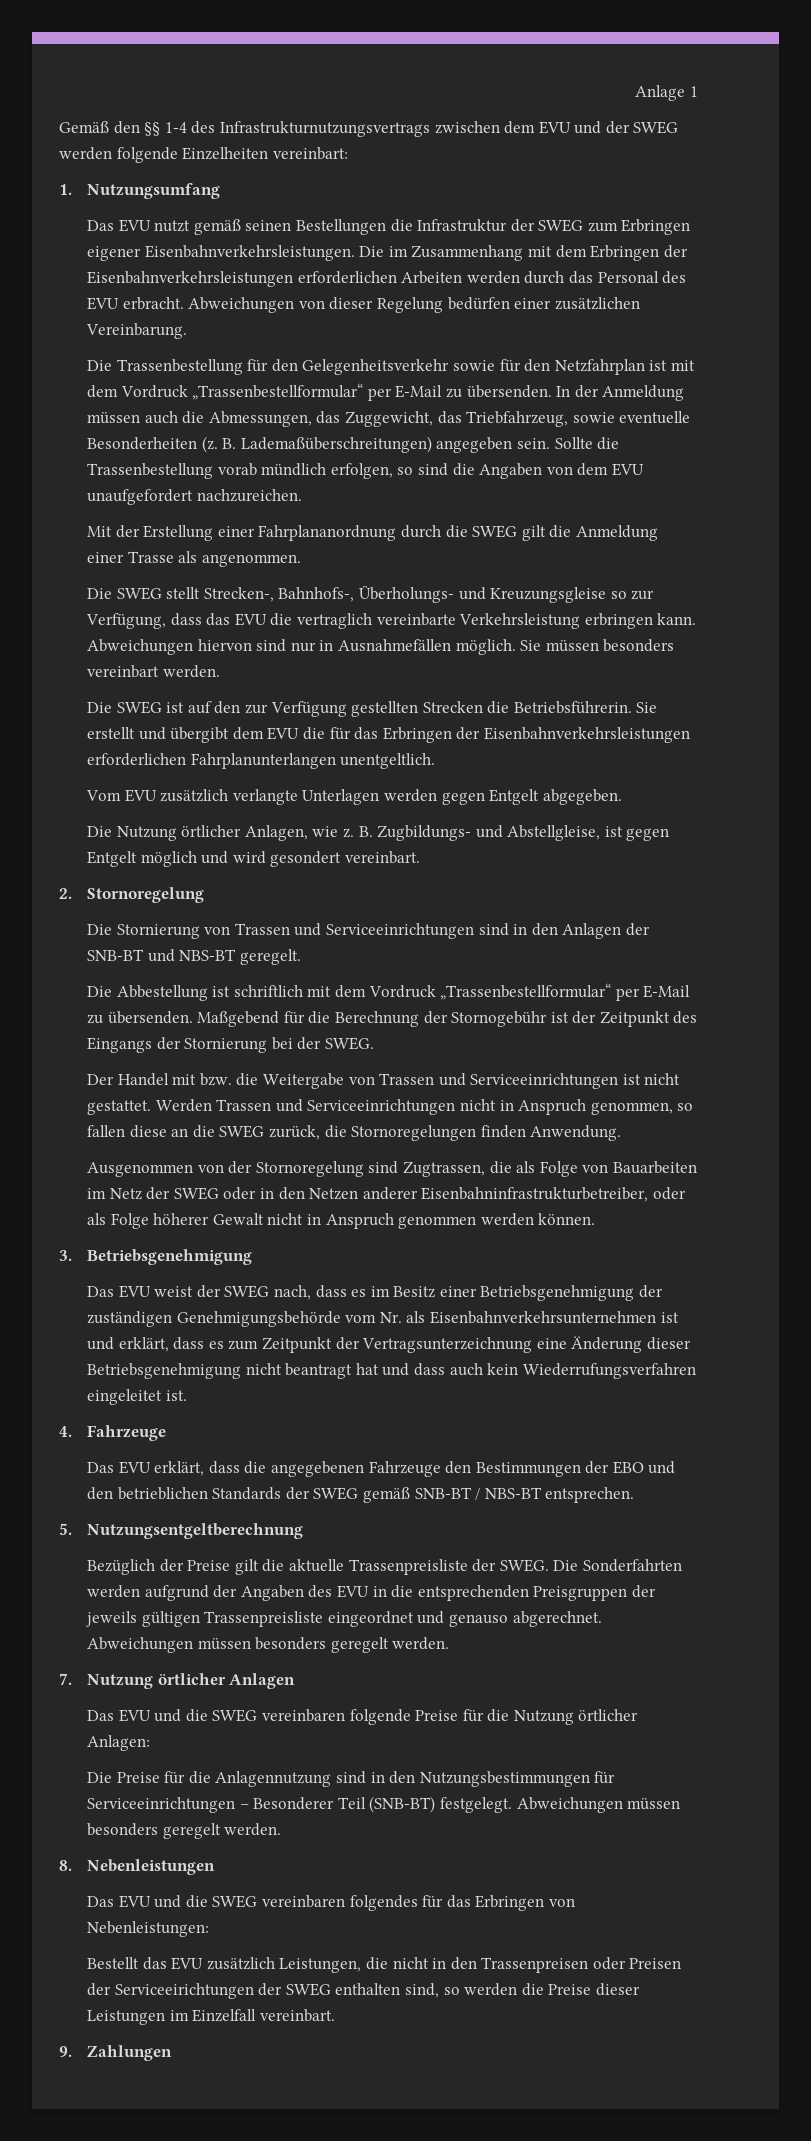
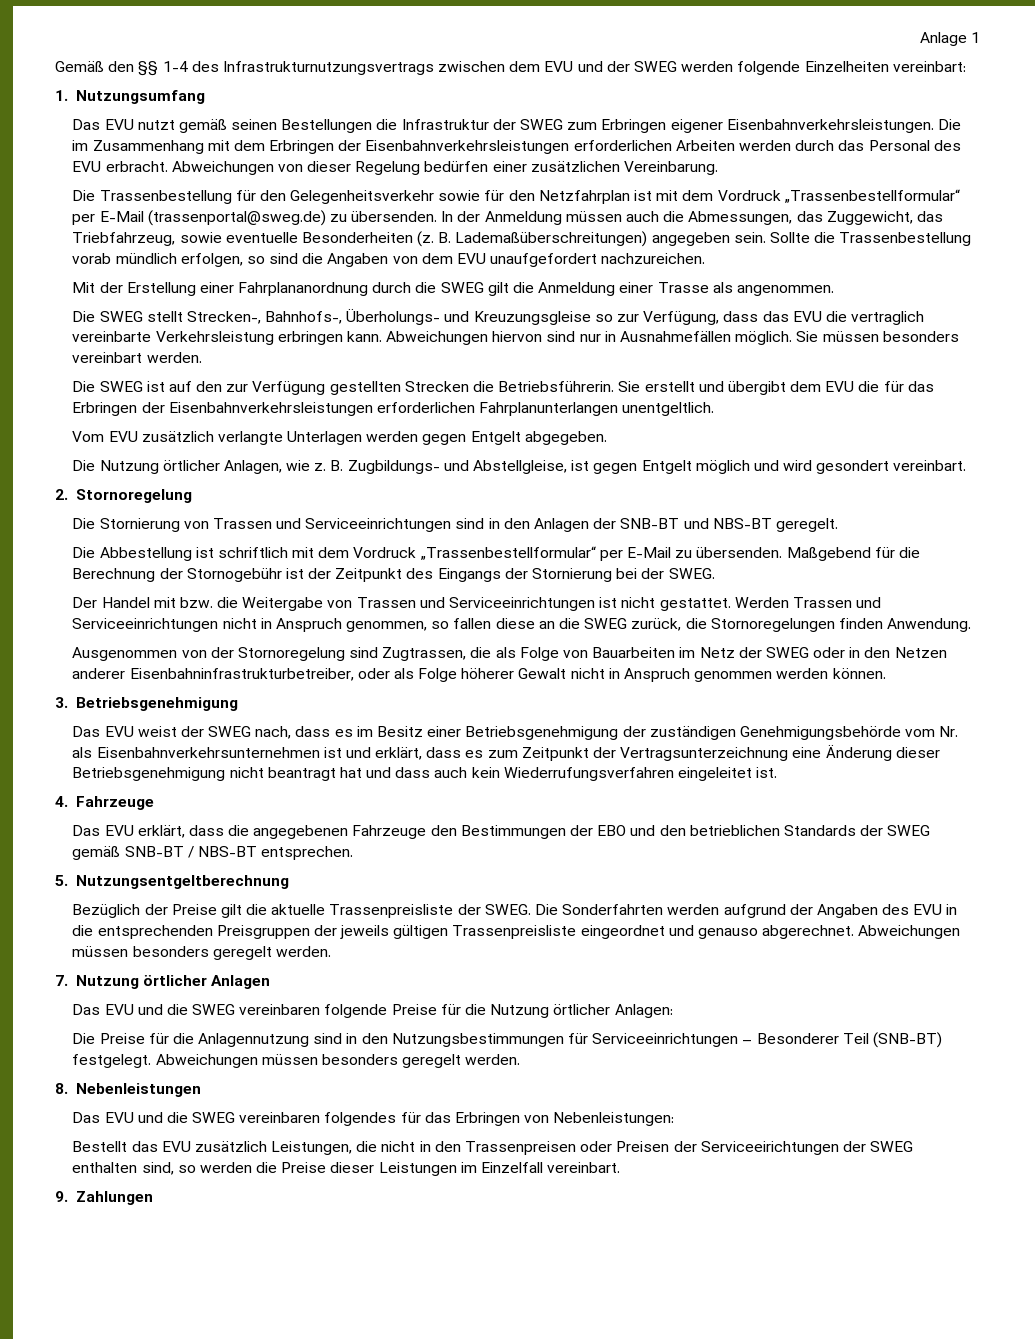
(443, 391) none -> [147,210,326,226] (trassenportal@sweg.de)

